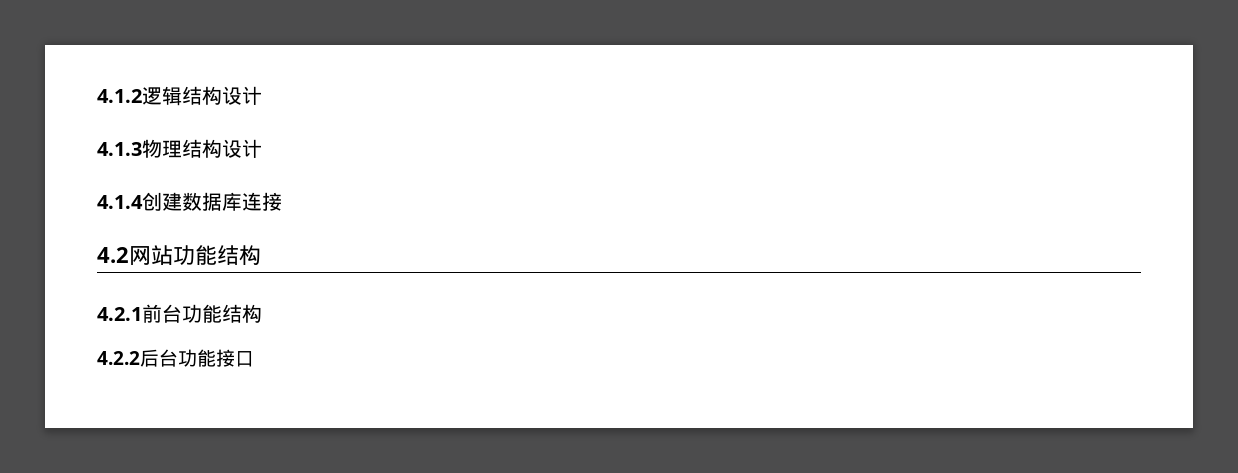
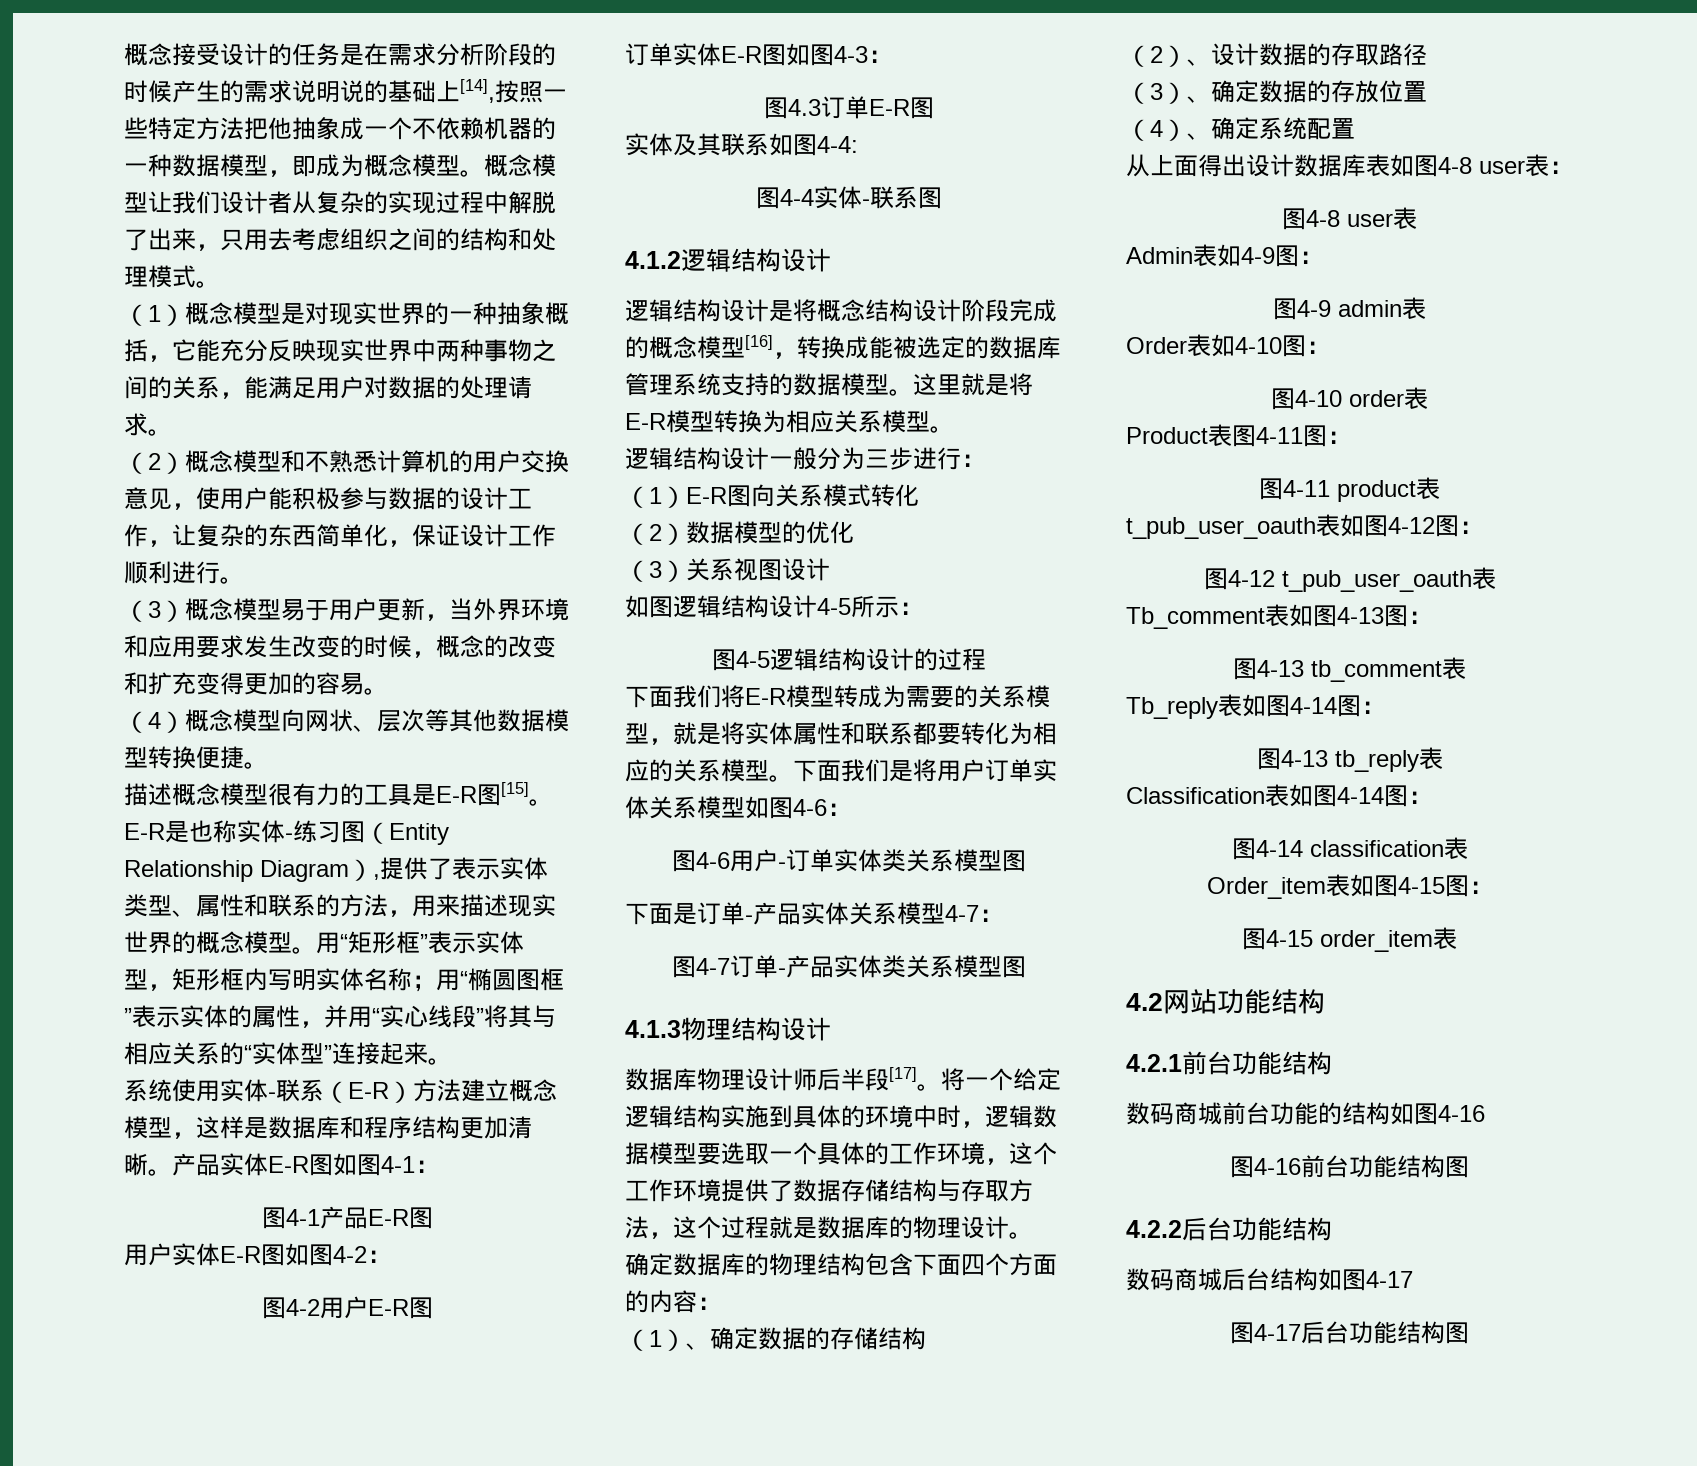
[97,86,262,106] [97,139,262,158] [97,192,282,211] 4.1.2逻辑结构设计 // 4.1.3物理结构设计 // 4.1.4创建数据库连接 -> [124,43,556,66] [124,79,567,103] [124,117,556,140] [124,154,556,177] [124,191,556,214] [124,228,556,251] [124,265,220,288] [124,302,569,326] [124,339,556,362] [124,376,532,399] [124,413,172,436] [124,450,569,474] [124,487,532,510] [124,524,556,547] [124,561,244,584] [124,598,569,622] [124,635,556,658] [124,672,388,695] [124,709,569,733] [124,746,268,769] [124,782,529,806] [529,799,553,806] [124,820,449,845] [124,857,548,882] [124,894,556,917] [124,931,524,954] [124,968,564,992] [124,1005,556,1028] [124,1042,452,1065] [124,1079,557,1103] [124,1116,532,1139] [124,1153,439,1176] [262,1206,433,1229] [124,1243,391,1266] [262,1296,433,1319] [625,43,892,66] [763,96,934,119] [625,133,858,156] [755,186,942,209] [625,248,831,272] [625,299,1057,322] [625,335,773,359] [773,336,1061,359] [625,373,1033,396] [625,410,954,433] [625,447,985,470] [625,484,919,508] [625,521,854,545] [625,558,830,582] [625,595,923,618] [711,648,986,671] [625,685,1050,708] [625,722,1057,745] [625,759,1057,782] [625,796,851,819] [671,849,1026,872] [625,902,1003,925] [671,955,1026,978] [625,1017,831,1041] [625,1067,917,1091] [917,1068,1061,1091] [625,1105,1057,1128] [625,1142,1057,1165] [625,1179,1033,1202] [625,1216,1033,1239] [625,1253,1057,1276] [625,1290,721,1313] [625,1327,926,1351] [1126,43,1427,67] [1126,80,1427,104] [1126,117,1355,141] [1126,154,1573,177] [1282,207,1417,230] [1126,244,1323,267] [1273,297,1426,320] [1126,334,1330,357] [1271,387,1428,410] [1126,424,1351,447] [1259,477,1440,502] [1126,514,1483,539] [1203,567,1496,592] [1126,604,1432,629] [1233,657,1466,682] [1126,694,1385,719] [1256,747,1443,772] [1126,784,1432,807] [1231,837,1468,860] [1206,874,1493,899] [1242,927,1457,952] 概念接受设计的任务是在需求分析阶段的时候产生的需求说明说的基础上[14],按照一些特定方法把他抽象成一个不依赖机器的一种数据模型，即成为概念模型。概念模型让我们设计者从复杂的实现过程中解脱了出来，只用去考虑组织之间的结构和处理模式。 // （1）概念模型是对现实世界的一种抽象概括，它能充分反映现实世界中两种事物之间的关系，能满足用户对数据的处理请求。 // （2）概念模型和不熟悉计算机的用户交换意见，使用户能积极参与数据的设计工作，让复杂的东西简单化，保证设计工作顺利进行。 // （3）概念模型易于用户更新，当外界环境和应用要求发生改变的时候，概念的改变和扩充变得更加的容易。 // （4）概念模型向网状、层次等其他数据模型转换便捷。 // 描述概念模型很有力的工具是E-R图[15]。E-R是也称实体-练习图（Entity Relationship Diagram）,提供了表示实体类型、属性和联系的方法，用来描述现实世界的概念模型。用“矩形框”表示实体型，矩形框内写明实体名称；用“椭圆图框”表示实体的属性，并用“实心线段”将其与相应关系的“实体型”连接起来。 // 系统使用实体-联系（E-R）方法建立概念模型，这样是数据库和程序结构更加清晰。产品实体E-R图如图4-1： // 图4-1产品E-R图 // 用户实体E-R图如图4-2： // 图4-2用户E-R图 // 订单实体E-R图如图4-3： // 图4.3订单E-R图 // 实体及其联系如图4-4: // 图4-4实体-联系图 // 4.1.2逻辑结构设计 // 逻辑结构设计是将概念结构设计阶段完成的概念模型[16]，转换成能被选定的数据库管理系统支持的数据模型。这里就是将E-R模型转换为相应关系模型。 // 逻辑结构设计一般分为三步进行： // （1）E-R图向关系模式转化 // （2）数据模型的优化 // （3）关系视图设计 // 如图逻辑结构设计4-5所示： // 图4-5逻辑结构设计的过程 // 下面我们将E-R模型转成为需要的关系模型，就是将实体属性和联系都要转化为相应的关系模型。下面我们是将用户订单实体关系模型如图4-6： // 图4-6用户-订单实体类关系模型图 // 下面是订单-产品实体关系模型4-7： // 图4-7订单-产品实体类关系模型图 // 4.1.3物理结构设计 // 数据库物理设计师后半段[17]。将一个给定逻辑结构实施到具体的环境中时，逻辑数据模型要选取一个具体的工作环境，这个工作环境提供了数据存储结构与存取方法，这个过程就是数据库的物理设计。 // 确定数据库的物理结构包含下面四个方面的内容： // （1）、确定数据的存储结构 // （2）、设计数据的存取路径 // （3）、确定数据的存放位置 // （4）、确定系统配置 // 从上面得出设计数据库表如图4-8 user表： // 图4-8 user表 // Admin表如4-9图： // 图4-9 admin表 // Order表如4-10图： // 图4-10 order表 // Product表图4-11图： // 图4-11 product表 // t_pub_user_oauth表如图4-12图： // 图4-12 t_pub_user_oauth表 // Tb_comment表如图4-13图： // 图4-13 tb_comment表 // Tb_reply表如图4-14图： // 图4-13 tb_reply表 // Classification表如图4-14图： // 图4-14 classification表 // Order_item表如图4-15图： // 图4-15 order_item表
[97,349,254,367] 4.2.2后台功能接口 -> [1126,1102,1485,1125] [1230,1155,1469,1178] [1126,1217,1332,1241] [1126,1268,1413,1291] [1230,1321,1469,1344] 数码商城前台功能的结构如图4-16 // 图4-16前台功能结构图 // 4.2.2后台功能结构 // 数码商城后台结构如图4-17 // 图4-17后台功能结构图

